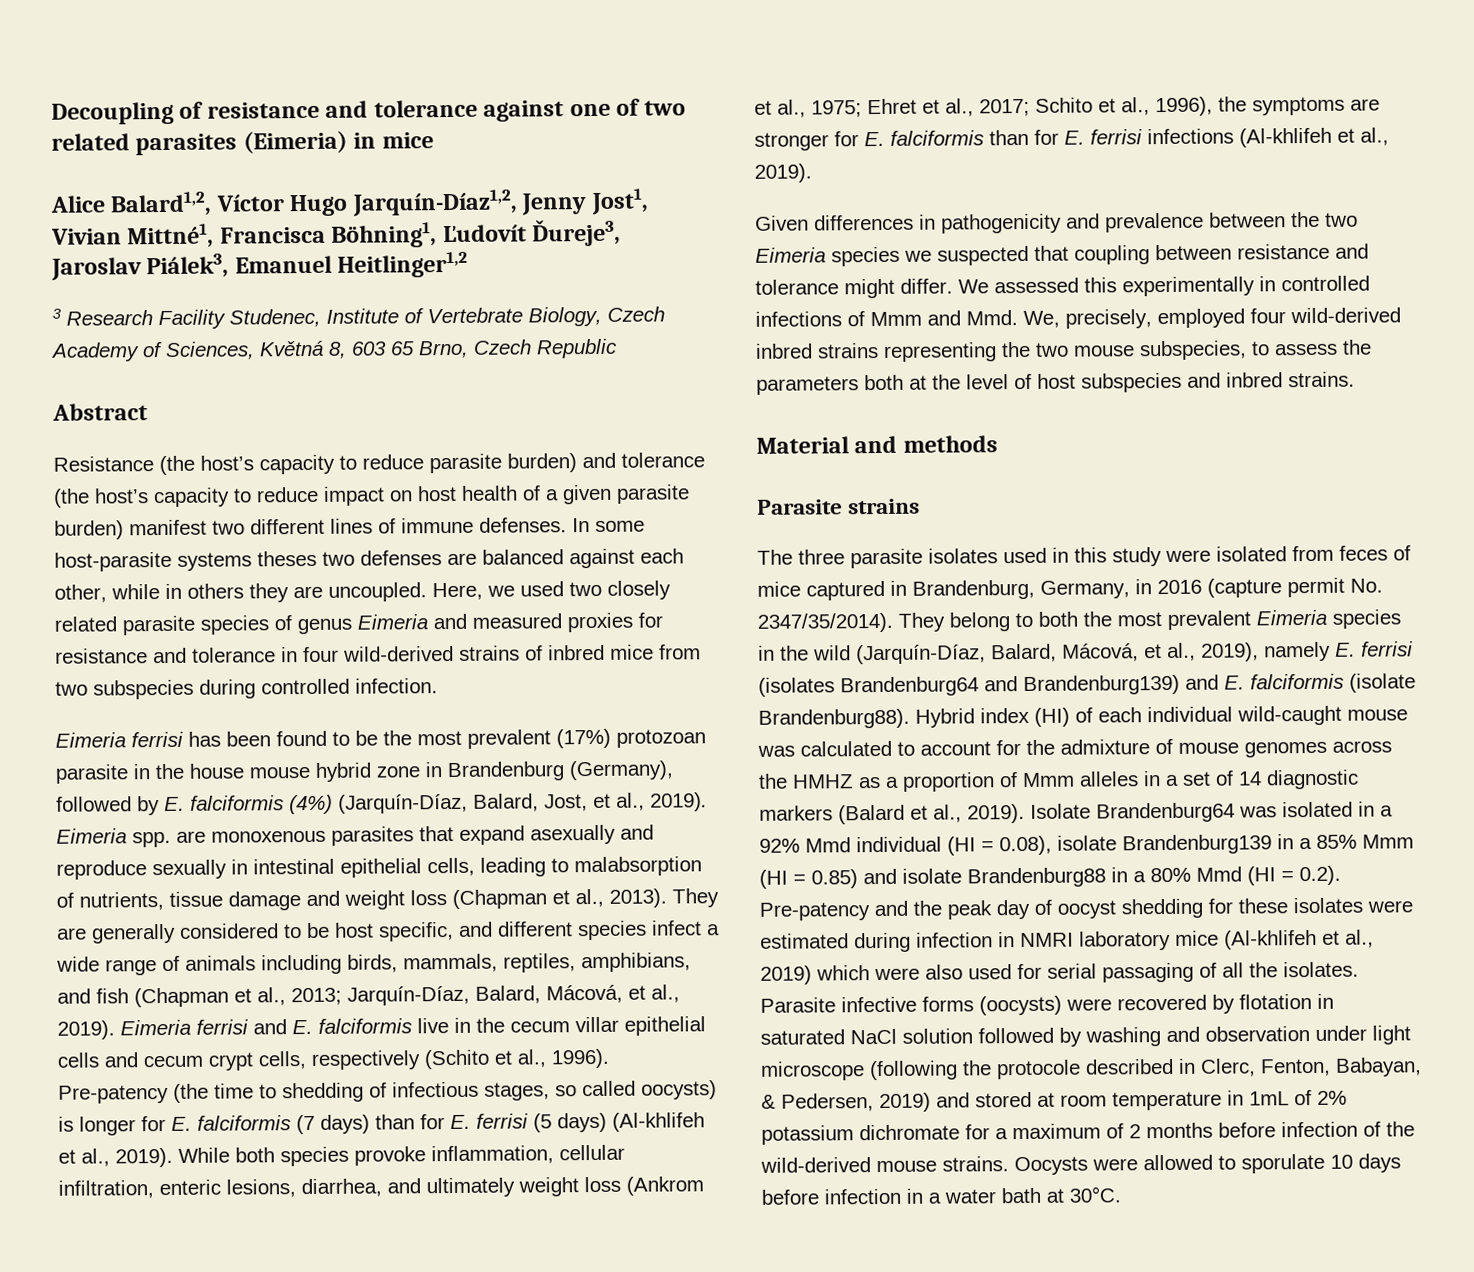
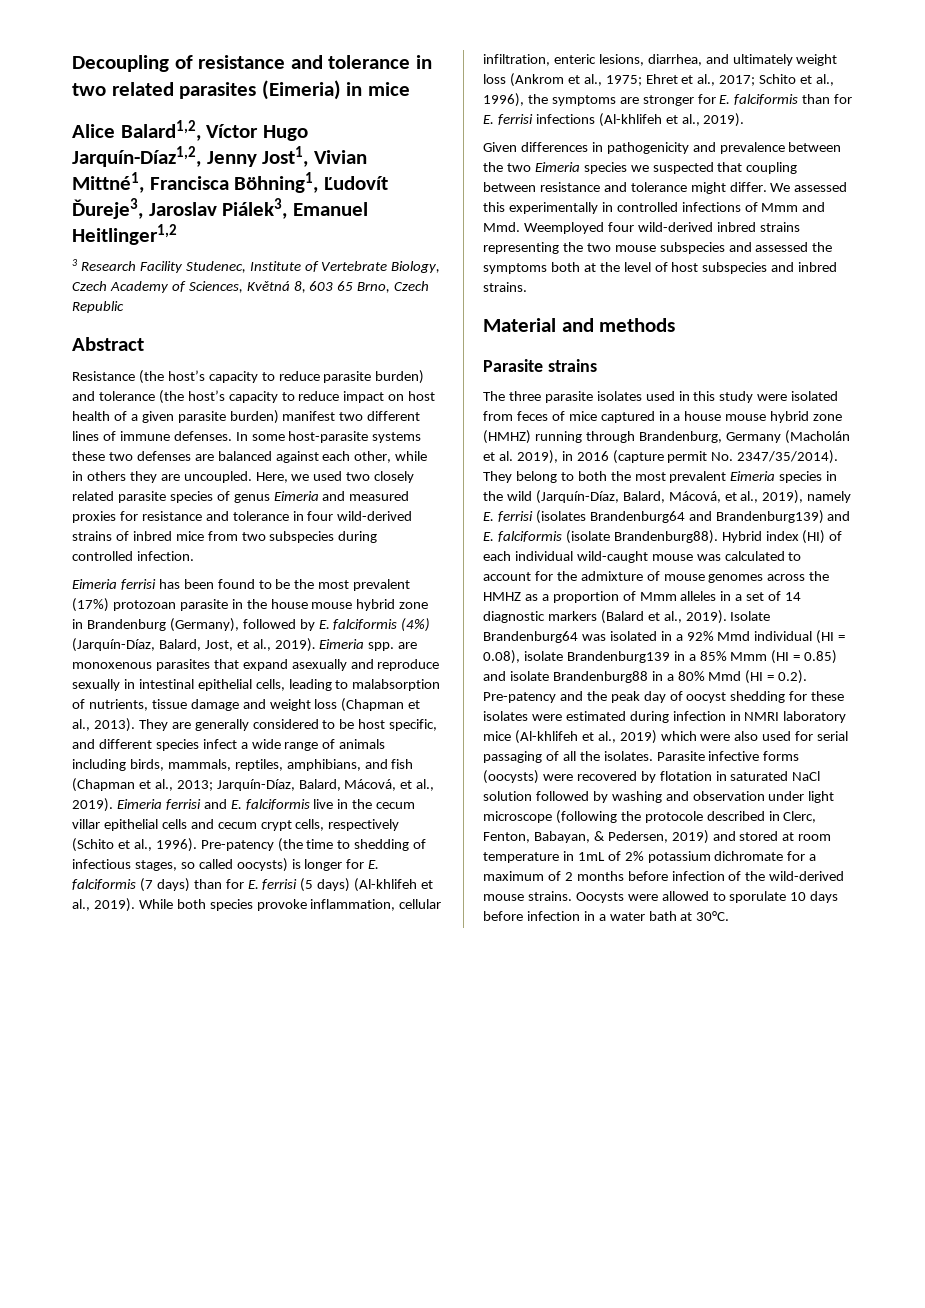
[483,98,641,122] against one of -> [415,55,432,69] in
[257,550,317,567] theses -> [72,451,105,461] these
[1023,308,1245,329] We, precisely, employed -> [523,222,604,234] Weemployed
[1139,339,1372,361] [756,376,859,395] subspecies, to assess the parameters -> [659,242,833,254] [483,263,547,274] subspecies and assessed the symptoms
[912,579,1130,600] Brandenburg, Germany, -> [673,411,843,423] [483,430,850,444] [483,450,558,464] a house mouse hybrid zone (HMHZ) running through Brandenburg, Germany (Macholán et al. 2019),

